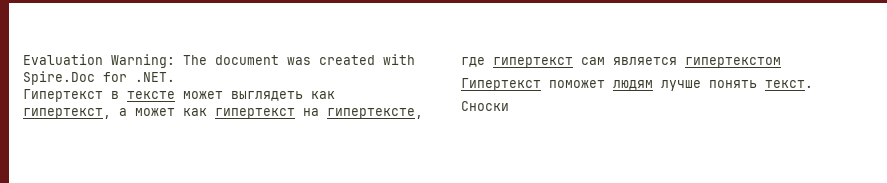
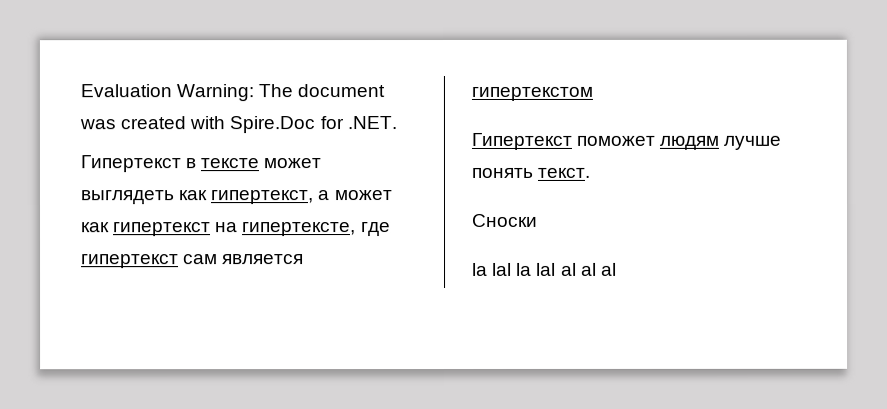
(509, 106) none -> [472,262,617,276] // la lal la lal al al al

